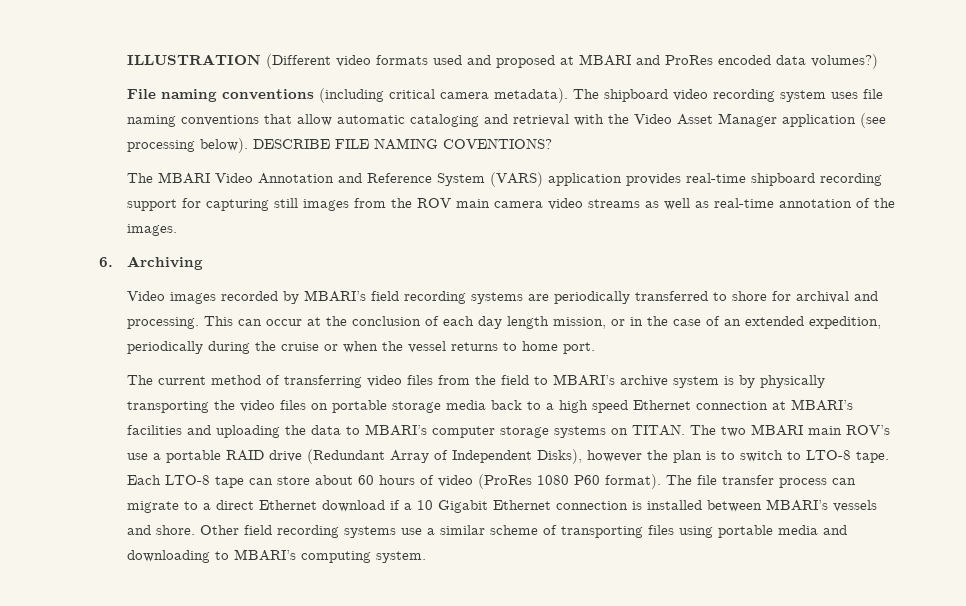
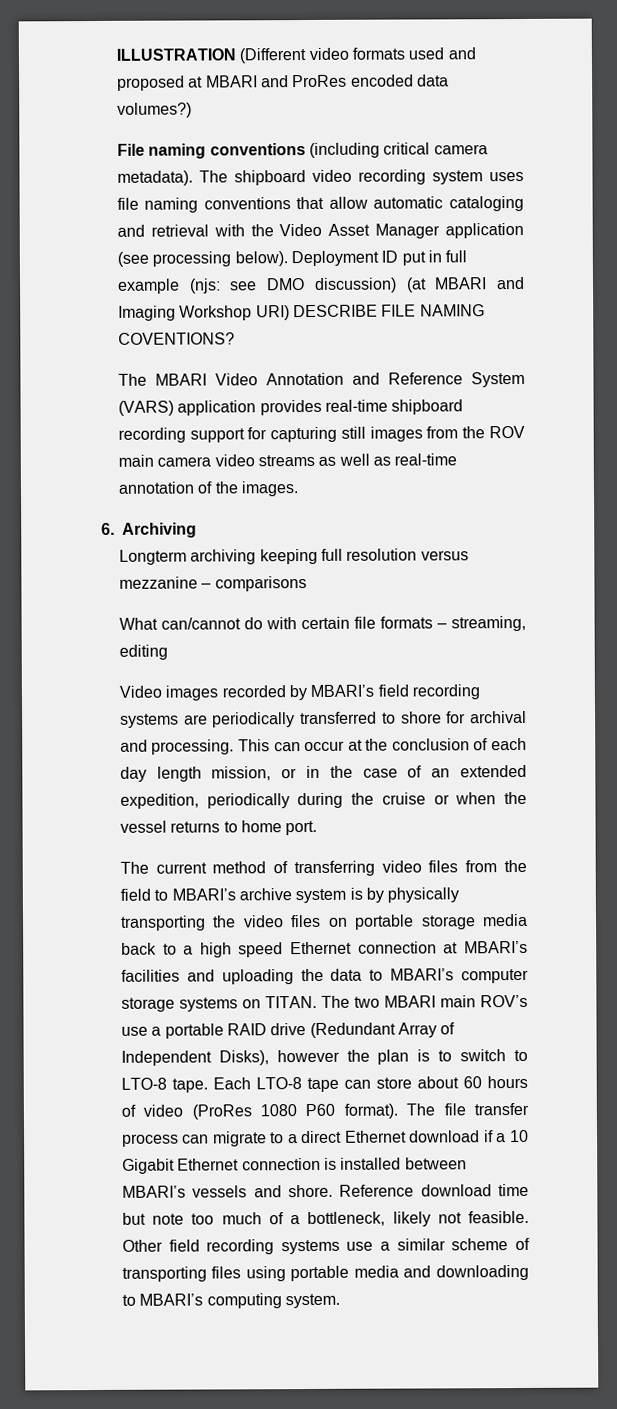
(249, 145) none -> [290,250,468,267] [116,276,525,294] [117,305,290,321] Deployment ID put in full example (njs: see DMO discussion) (at MBARI and Imaging Workshop URI)
(204, 263) none -> [118,548,469,565] [118,576,307,592] [118,615,526,632] [118,644,168,660] // Longterm archiving keeping full resolution versus mezzanine – comparisons // What can/cannot do with certain file formats – streaming, editing
(196, 530) none -> [339,1183,530,1197] [121,1210,530,1227] Reference download time but note too much of a bottleneck, likely not feasible.

